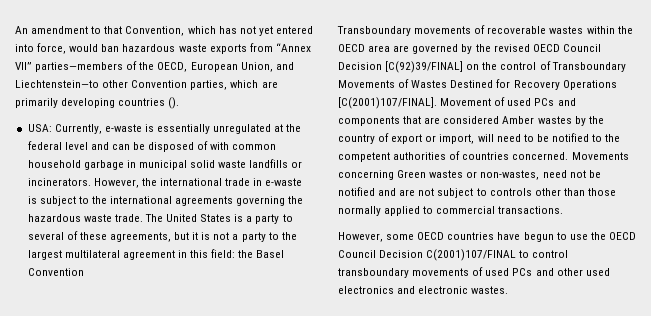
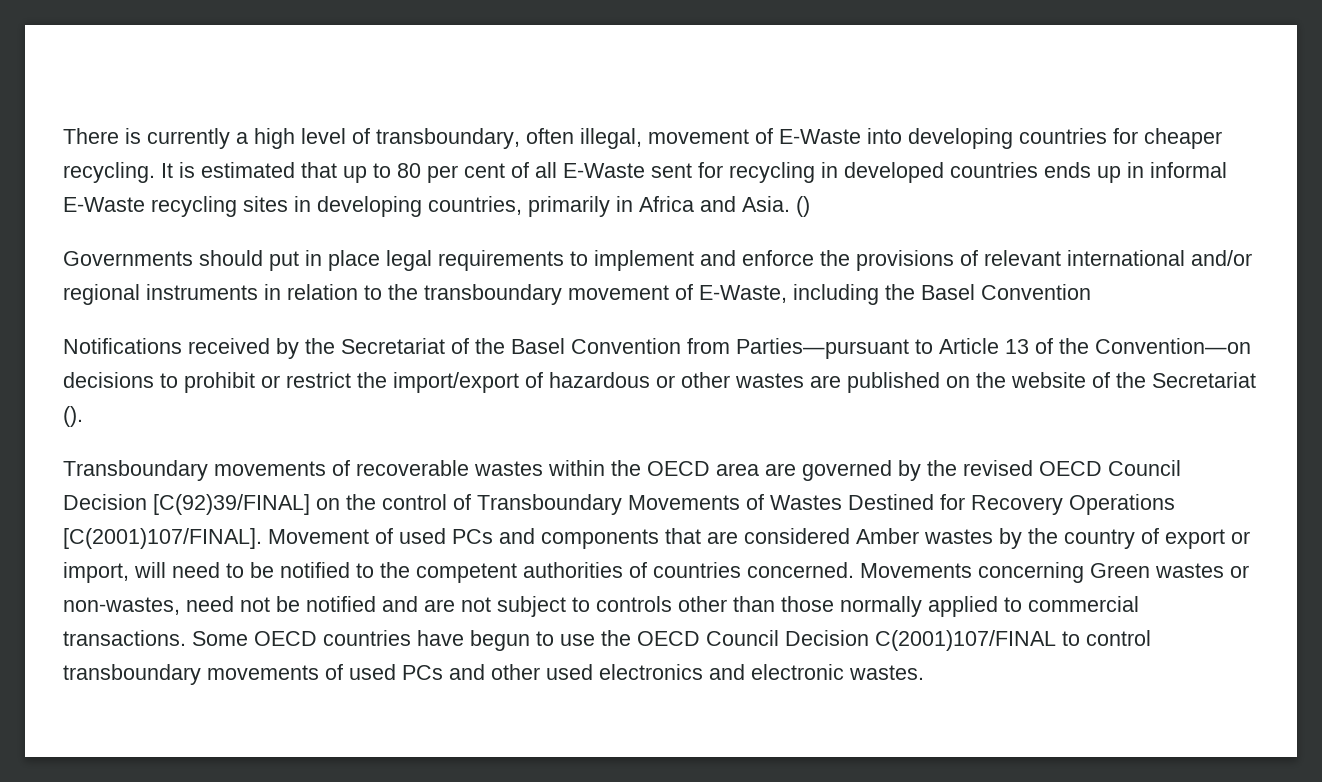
[15,26,313,36] [15,43,311,54] [15,61,294,72] [15,80,278,90] [15,97,180,109] [27,124,302,134] [27,141,277,152] [27,159,303,170] [27,178,303,188] [27,196,304,206] [27,214,293,224] [27,231,297,242] [27,249,285,260] [27,268,84,276] An amendment to that Convention, which has not yet entered into force, would ban hazardous waste exports from “Annex VII” parties—members of the OECD, European Union, and Liechtenstein—to other Convention parties, which are primarily developing countries (). // USA: Currently, e-waste is essentially unregulated at the federal level and can be disposed of with common household garbage in municipal solid waste landfills or incinerators. However, the international trade in e-waste is subject to the international agreements governing the hazardous waste trade. The United States is a party to several of these agreements, but it is not a party to the largest multilateral agreement in this field: the Basel Convention -> [63,128,1222,149] [63,162,1227,183] [63,196,810,217] [63,250,1252,271] [63,284,1091,305] [63,338,1251,359] [63,372,1256,393] [63,406,83,427] There is currently a high level of transboundary, often illegal, movement of E-Waste into developing countries for cheaper recycling. It is estimated that up to 80 per cent of all E-Waste sent for recycling in developed countries ends up in informal E-Waste recycling sites in developing countries, primarily in Africa and Asia. () // Governments should put in place legal requirements to implement and enforce the provisions of relevant international and/or regional instruments in relation to the transboundary movement of E-Waste, including the Basel Convention // Notifications received by the Secretariat of the Basel Convention from Parties—pursuant to Article 13 of the Convention—on decisions to prohibit or restrict the import/export of hazardous or other wastes are published on the website of the Secretariat ().
[338,232,415,242] // However, some -> [192,631,248,646] Some

